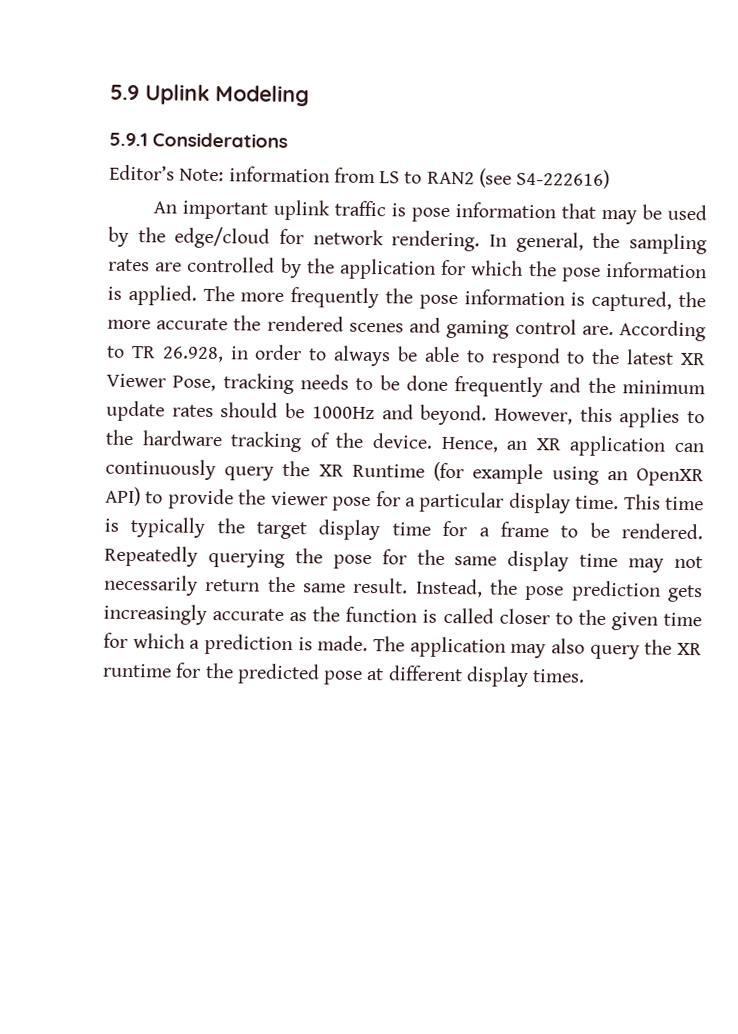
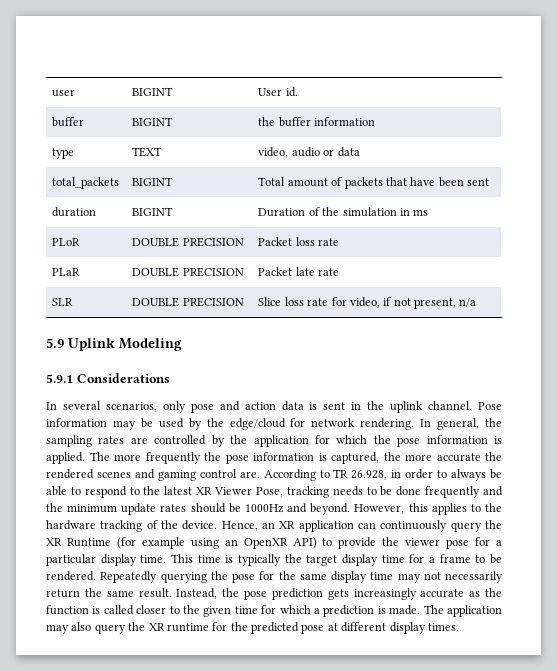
(110, 92) none -> [52,89,76,97] [132,87,174,96] [258,87,298,97] [52,117,85,127] [132,117,174,126] [258,117,376,127] [52,148,75,159] [132,147,163,157] [258,147,360,158] [52,177,120,189] [132,177,174,186] [258,177,490,189] [52,207,97,217] [132,207,174,216] [258,207,429,217] [52,238,81,246] [132,237,244,247] [258,237,340,246] [52,268,81,276] [132,267,244,277] [258,267,340,276] [52,298,74,306] [132,297,244,307] [258,297,477,309] user | BIGINT | User id. // buffer | BIGINT | the buffer information // type | TEXT | video, audio or data // total_packets | BIGINT | Total amount of packets that have been sent // duration | BIGINT | Duration of the simulation in ms // PLoR | DOUBLE PRECISION | Packet loss rate // PLaR | DOUBLE PRECISION | Packet late rate // SLR | DOUBLE PRECISION | Slice loss rate for video, if not present, n/a //
[109,164,611,190] [153,199,597,223] Editor’s Note: information from LS to RAN2 (see S4-222616) // An important uplink traffic is pose information that -> [46,401,503,413] [46,418,107,427] In several scenarios, only pose and action data is sent in the uplink channel. Pose information

